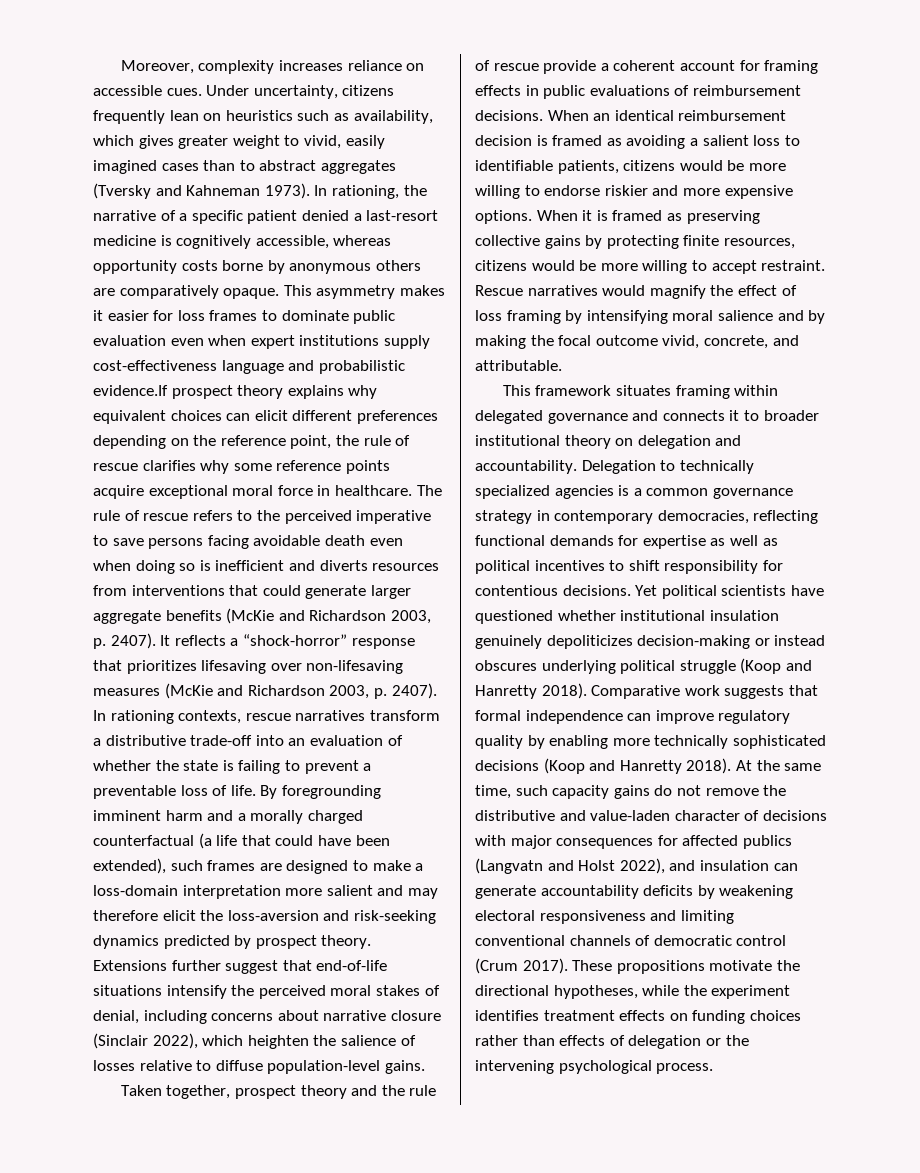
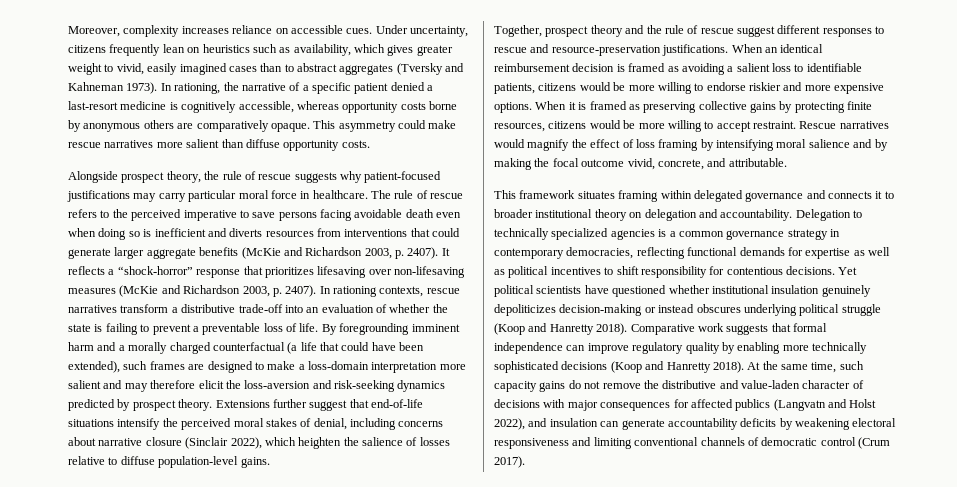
[399,285,445,296] [93,310,396,324] [93,335,430,349] [93,360,405,374] [93,385,378,399] [93,410,438,424] [93,435,411,449] [93,460,390,474] [93,485,228,499] makes it easier for loss frames to dominate public evaluation even when expert institutions supply cost-effectiveness language and probabilistic evidence.If prospect theory explains why equivalent choices can elicit different preferences depending on the reference point, the rule of rescue clarifies why some reference points acquire exceptional -> [398,120,457,129] [68,139,370,151] [68,171,442,183] [67,190,237,202] could make rescue narratives more salient than diffuse opportunity costs. // Alongside prospect theory, the rule of rescue suggests why patient-focused justifications may carry particular
[120,1085,231,1099] Taken together, -> [494,25,542,37] Together,
[543,60,819,74] [475,85,801,99] [475,110,543,121] provide a coherent account for framing effects in public evaluations of reimbursement decisions. -> [737,25,885,37] [494,44,729,56] suggest different responses to rescue and resource-preservation justifications.
[572,960,800,974] [475,985,791,999] [475,1010,801,1024] [475,1035,749,1049] [475,1060,714,1074] These propositions motivate the directional hypotheses, while the experiment identifies treatment effects on funding choices rather than effects of delegation or the intervening psychological process. -> (525, 462) none

